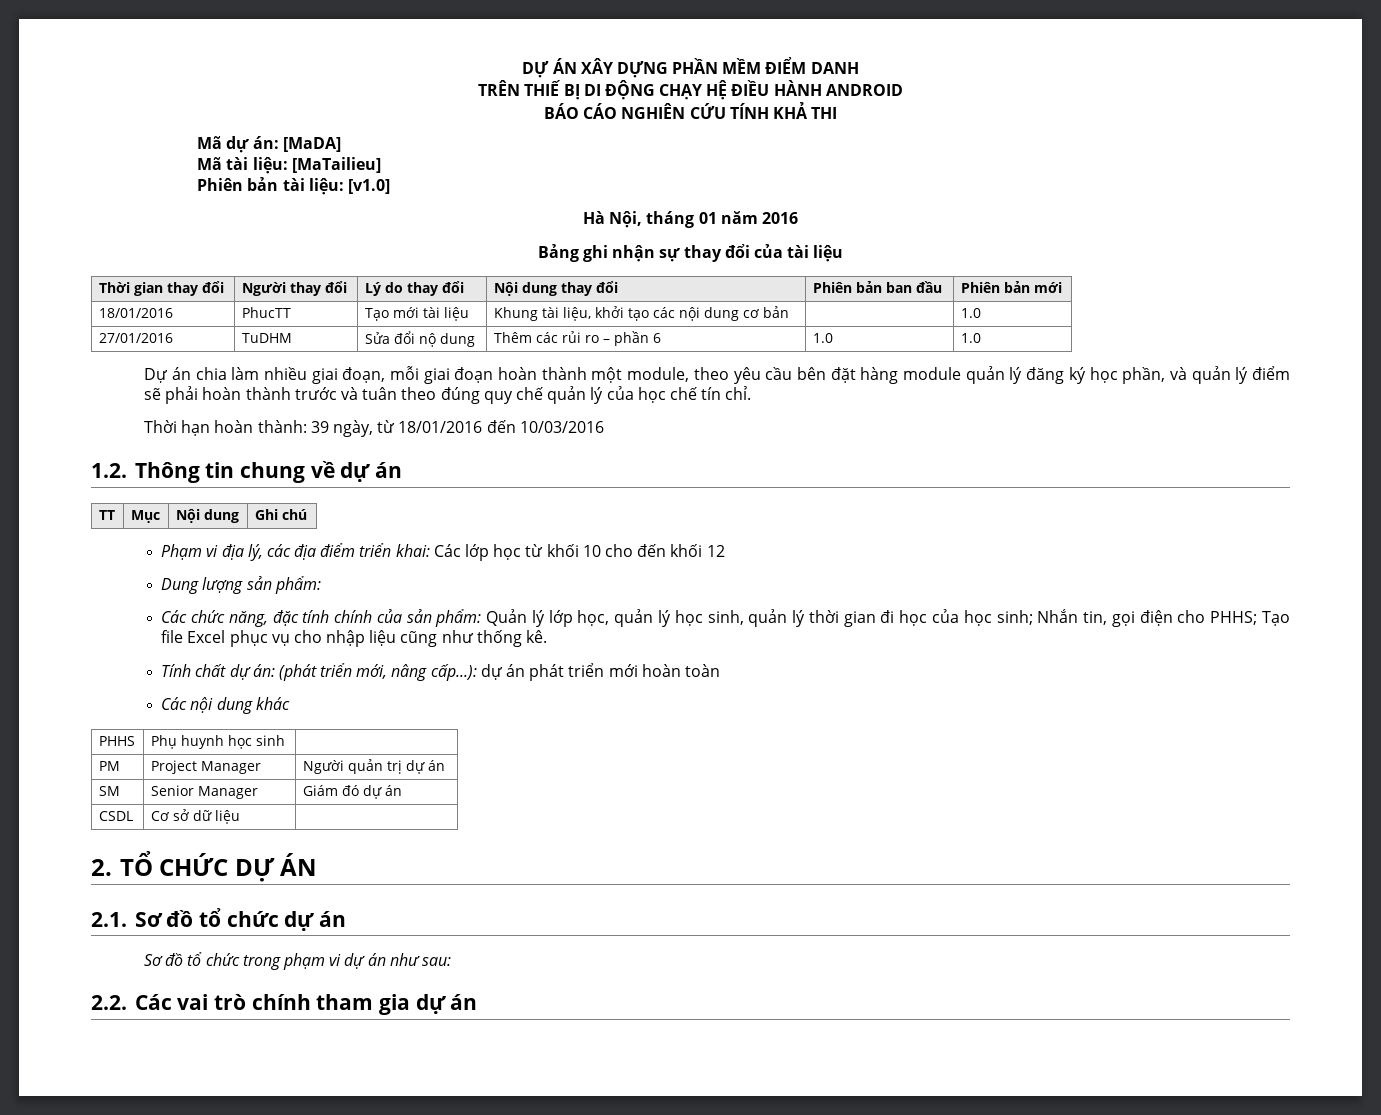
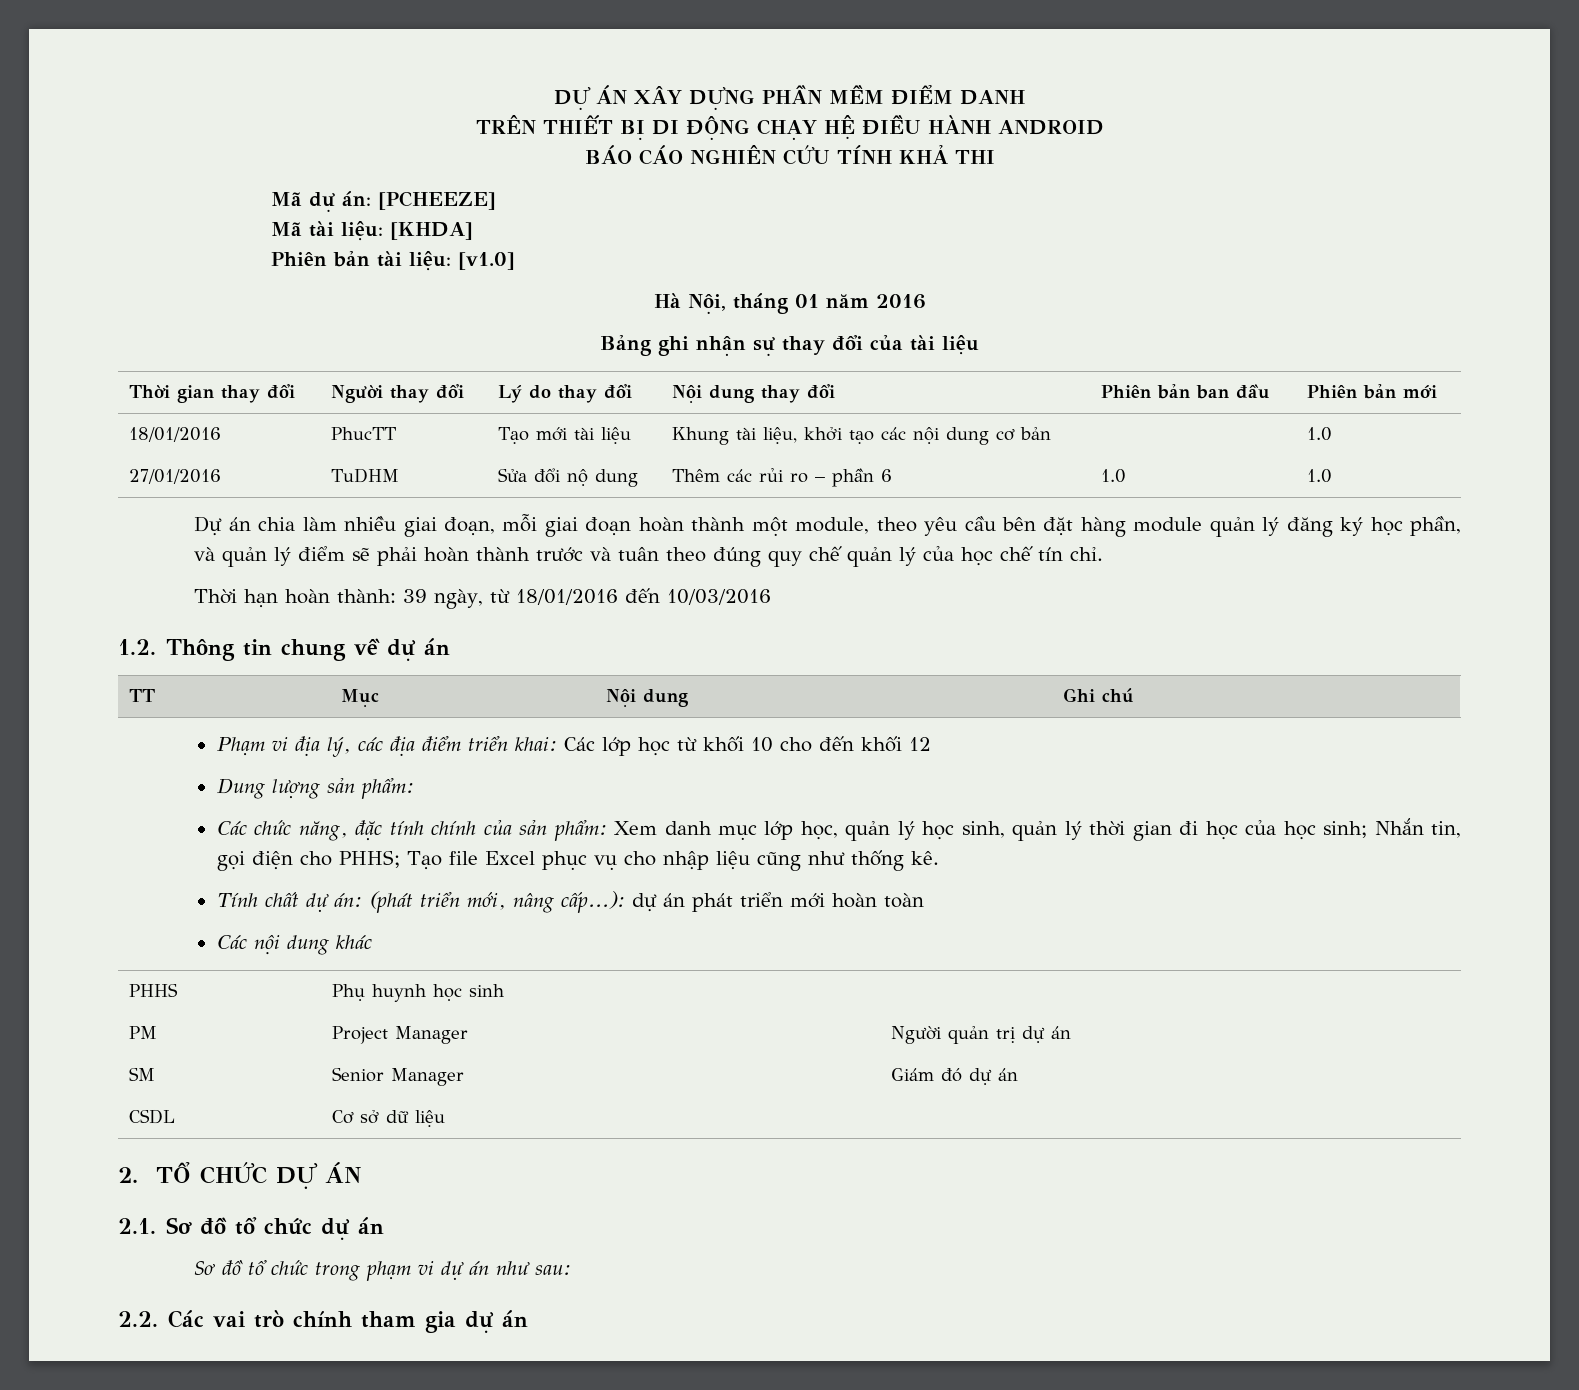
[524,80,561,96] THIẾ -> [542,115,613,134] THIẾT
[282,137,341,152] [MaDA] -> [377,191,496,210] [PCHEEZE]
[291,157,381,173] [MaTailieu] -> [389,222,473,240] [KHDA]
[486,609,545,627] Quản lý -> [614,821,758,840] Xem danh mục

